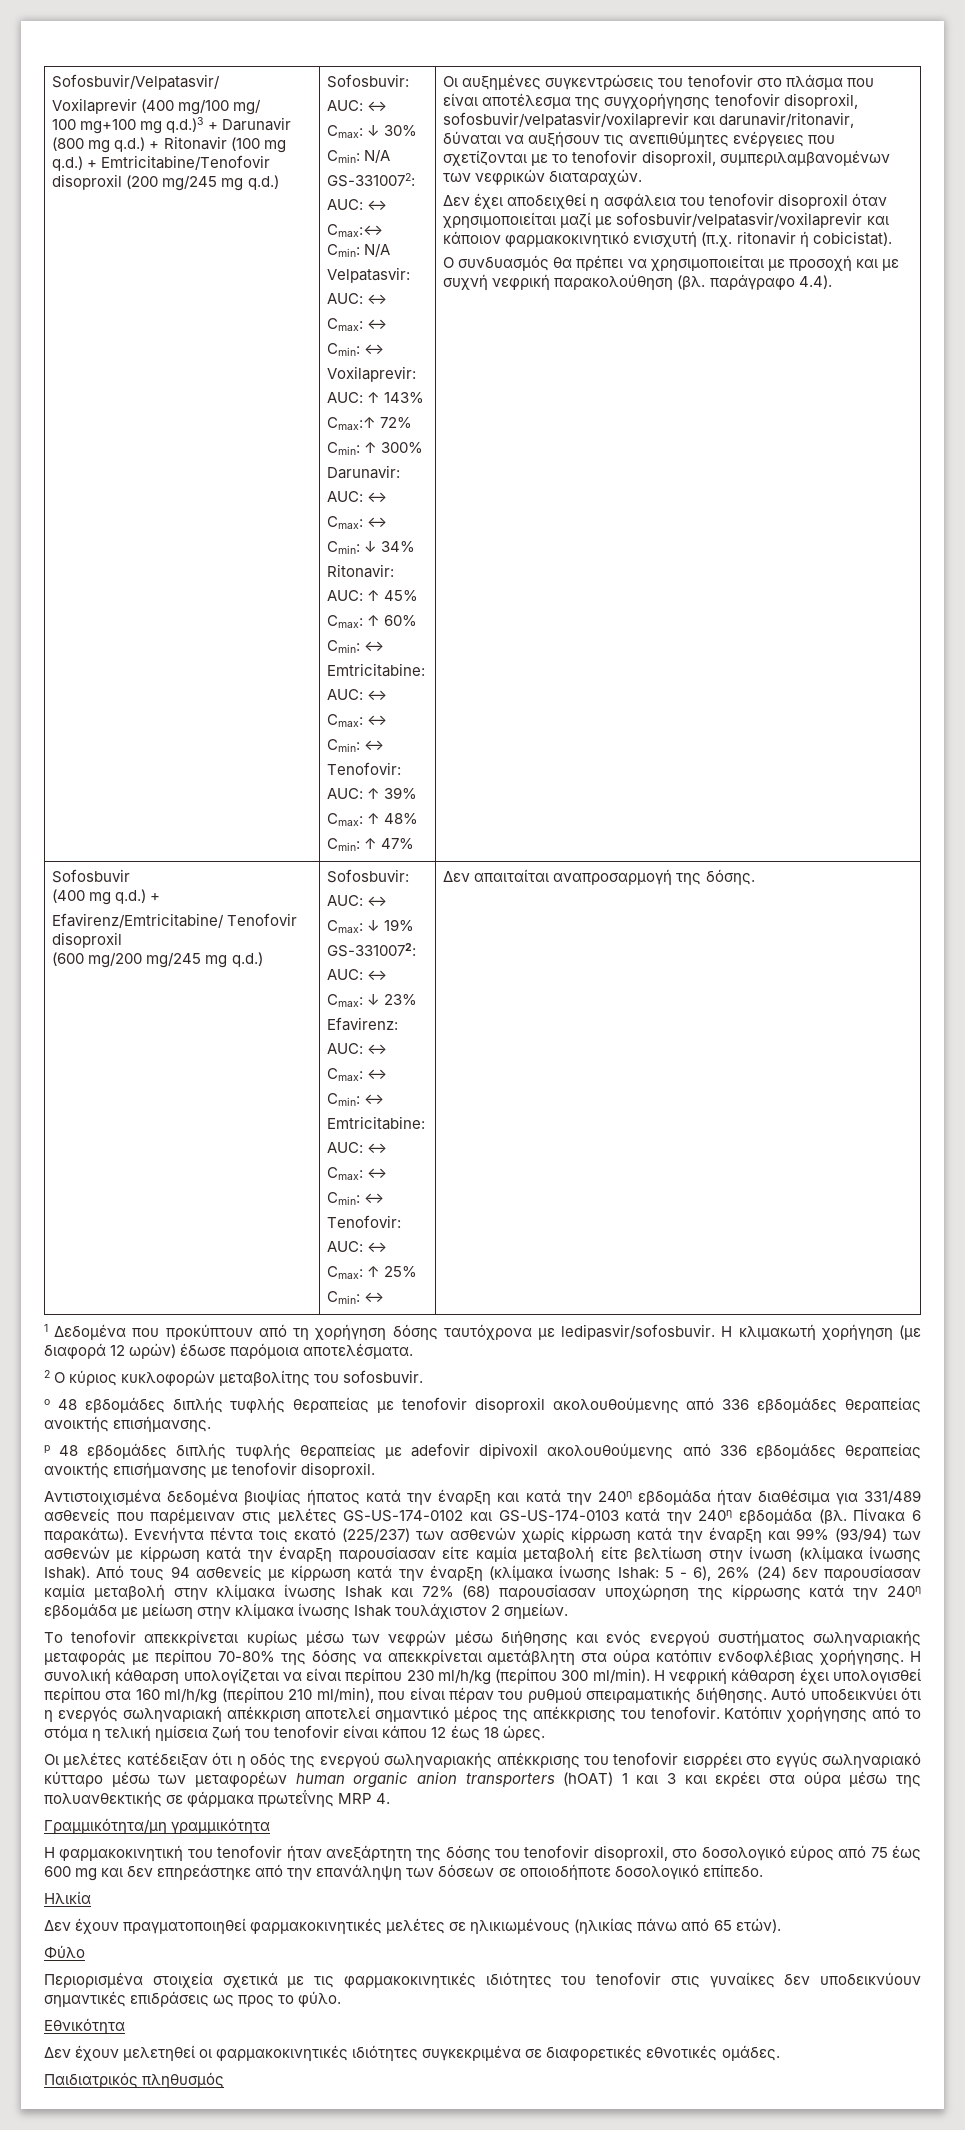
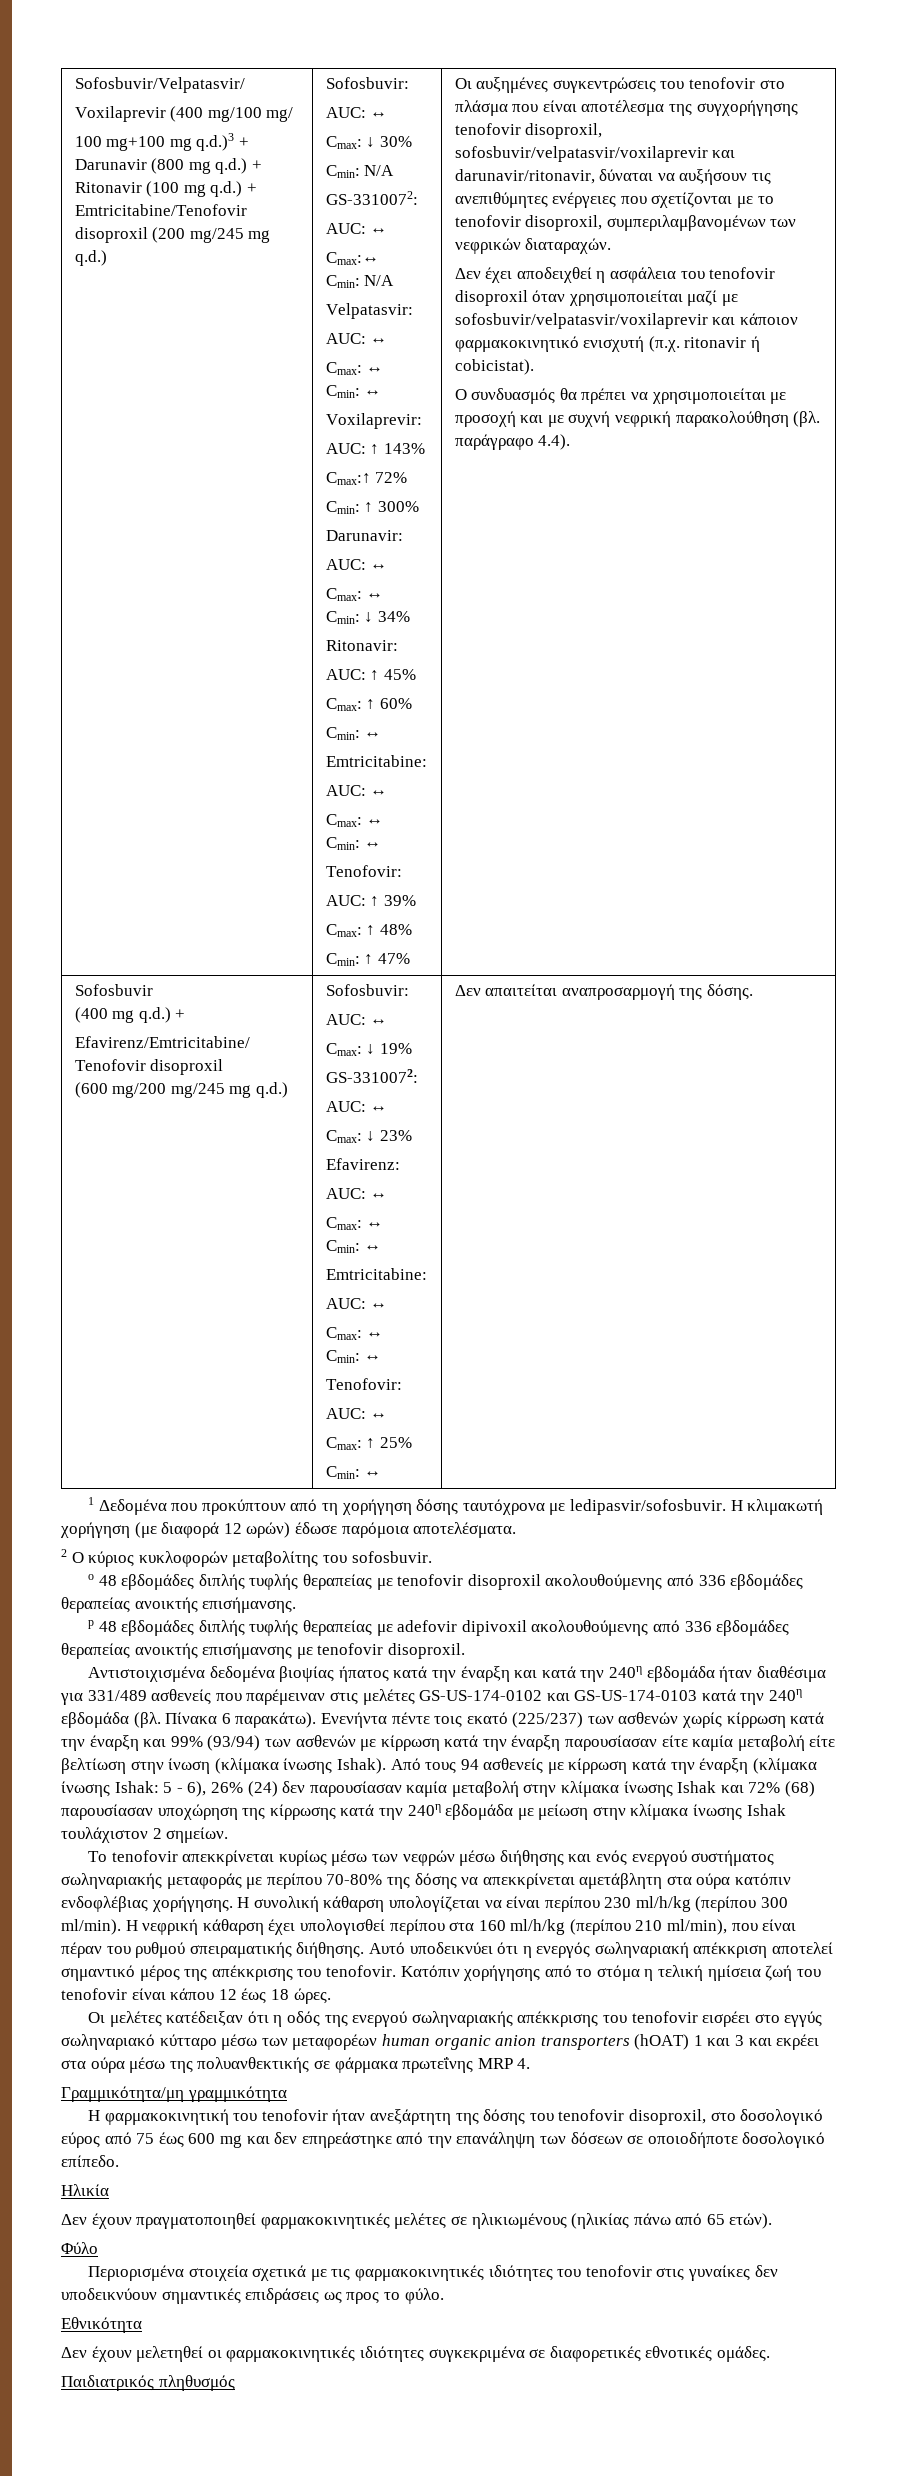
[474,869,550,882] απαιταίται -> [485,984,558,996] απαιτείται
[210,1527,253,1540] πέντα -> [391,1712,430,1724] πέντε
[682,1752,742,1768] εισρρέει -> [702,2011,751,2027] εισρέει

